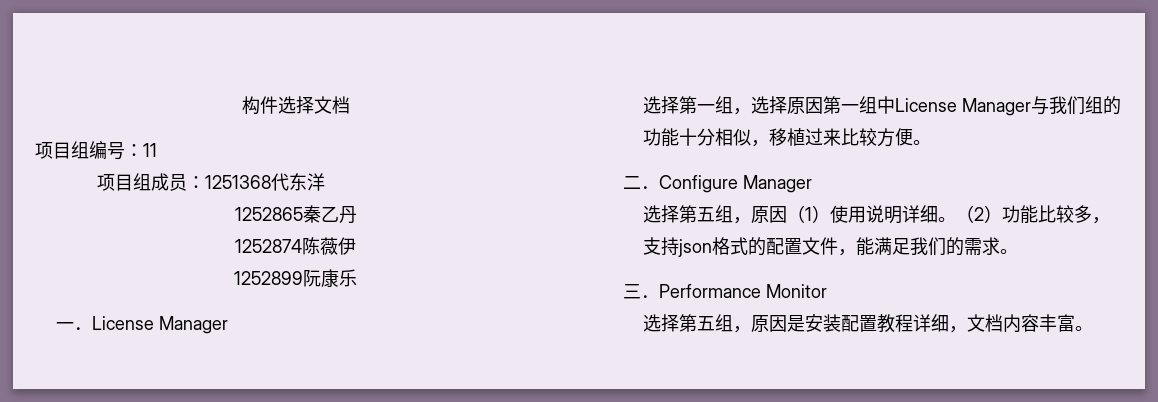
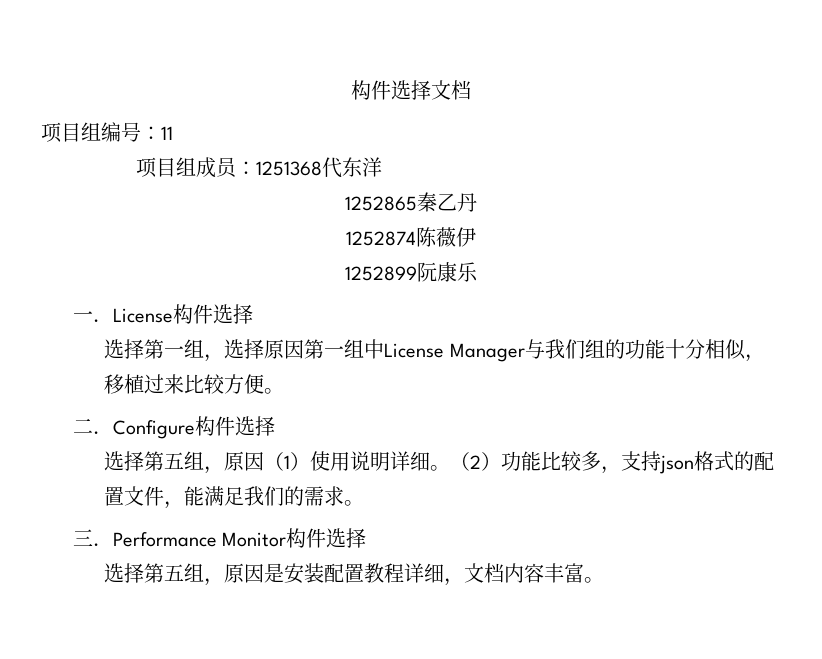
[158,316,228,334] Manager -> [172,304,253,324] 构件选择
[742,175,812,193] Manager -> [194,416,275,436] 构件选择
(827, 291) none -> [285,528,366,548] 构件选择

